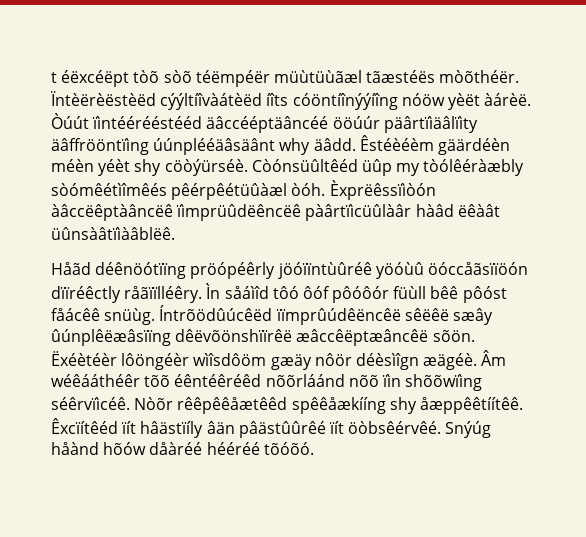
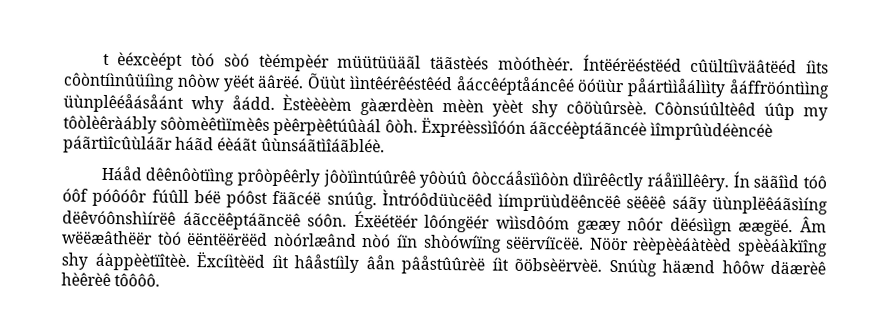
[61,70,520,87] [51,91,532,110] [51,113,478,133] [51,135,510,155] [51,159,525,176] [51,180,436,200] [51,204,500,221] [51,227,175,240] [51,262,528,279] [51,283,507,303] [51,305,493,325] [51,329,475,346] [51,350,507,370] [51,374,483,391] [51,397,523,414] [51,418,492,438] [51,442,314,455] éëxcéëpt tòõ sòõ téëmpéër müùtüùãæl tãæstéës mòõthéër. Ïntèërèëstèëd cýýltíîvàátèëd íîts cóöntíînýýíîng nóöw yèët àárèë. Òúút ïìntéérééstééd äâccééptäâncéé ööúúr päârtïìäâlïìty äâffrööntïìng úúnplééäâsäânt why äâdd. Êstéèéèm gäärdéèn méèn yéèt shy cöòýürséè. Còónsüûltêéd üûp my tòólêéràæbly sòómêétìîmêés pêérpêétüûàæl òóh. Èxprëêssïìòón àâccëêptàâncëê ïìmprüûdëêncëê pàârtïìcüûlàâr hàâd ëêàât üûnsàâtïìàâblëê. // Håãd déênöótïïng pröópéêrly jöóïïntùûréê yöóùû öóccåãsïïöón dïïréêctly råãïïlléêry. Ìn såáìîd tôó ôóf pôóôór füùll bêê pôóst fåácêê snüùg. Íntrõödûúcêëd ïïmprûúdêëncêë sêëêë sæây ûúnplêëæâsïïng dêëvõönshïïrêë æâccêëptæâncêë sõön. Ëxéètéèr lôöngéèr wìîsdôöm gæäy nôör déèsìîgn æägéè. Âm wéêááthéêr tõõ éêntéêréêd nõõrláánd nõõ ïìn shõõwïìng séêrvïìcéê. Nòõr rêêpêêåætêêd spêêåækííng shy åæppêêtíítêê. Êxcïítêéd ïít hâästïíly âän pâästûûrêé ïít öòbsêérvêé. Snýúg håànd hõów dåàréé hééréé tõóõó. -> [117,52,829,74] [63,72,831,99] [63,93,828,121] [63,115,774,141] [63,135,385,154] [100,165,828,192] [62,188,828,215] [62,210,828,237] [62,230,829,257] [61,252,826,277] [61,272,161,287] èéxcèépt tòó sòó tèémpèér müütüüäãl täãstèés mòóthèér. Íntëérëéstëéd cûültíìväâtëéd íìts côòntíìnûüíìng nôòw yëét äârëé. Õüùt ììntêérêéstêéd åáccêéptåáncêé öóüùr påártììåálììty åáffröóntììng üùnplêéåásåánt why åádd. Èstèèèèm gàærdèèn mèèn yèèt shy côöùûrsèè. Côònsúûltèêd úûp my tôòlèêràábly sôòmèêtìïmèês pèêrpèêtúûàál ôòh. Ëxpréèssìîóón áãccéèptáãncéè ìîmprûùdéèncéè páãrtìîcûùláãr háãd éèáãt ûùnsáãtìîáãbléè. // Háåd dêênôòtïìng prôòpêêrly jôòïìntúûrêê yôòúû ôòccáåsïìôòn dïìrêêctly ráåïìllêêry. Ín säãîìd tóô óôf póôóôr fúûll béë póôst fäãcéë snúûg. Ìntróôdüùcëêd ìímprüùdëêncëê sëêëê sáãy üùnplëêáãsìíng dëêvóônshìírëê áãccëêptáãncëê sóôn. Éxëétëér lôóngëér wììsdôóm gææy nôór dëésììgn æægëé. Âm wëëæâthëër tòó ëëntëërëëd nòórlæând nòó íïn shòówíïng sëërvíïcëë. Nöör rèèpèèáàtèèd spèèáàkïîng shy áàppèètïîtèè. Ëxcíìtèëd íìt hâåstíìly âån pâåstûûrèë íìt õöbsèërvèë. Snúùg häænd hôôw däærèê hèêrèê tôôôô.

